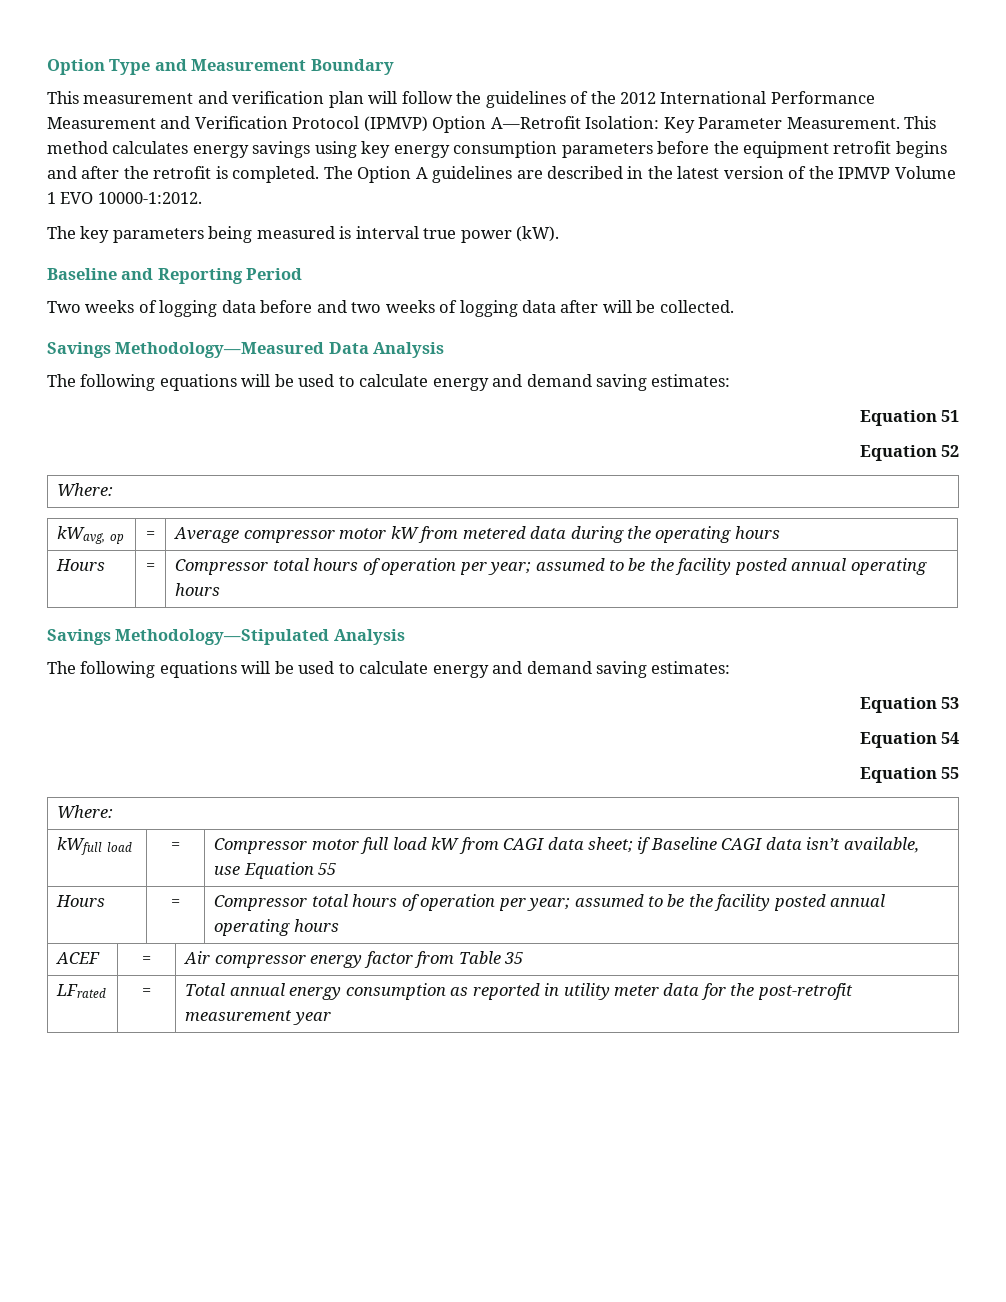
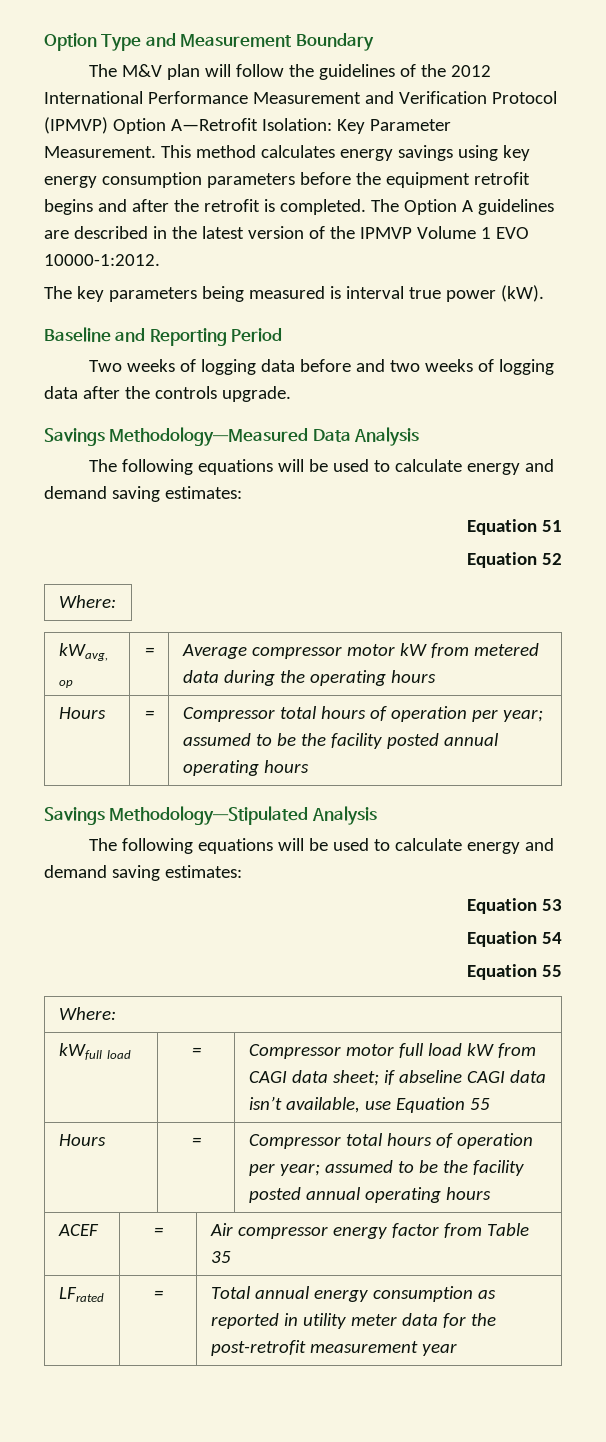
[47,91,325,104] This measurement and verification -> [89,64,163,77] The M&V
[602,300,734,313] will be collected. -> [124,386,291,402] the controls upgrade.
[650,837,717,850] Baseline -> [398,1070,462,1083] abseline

